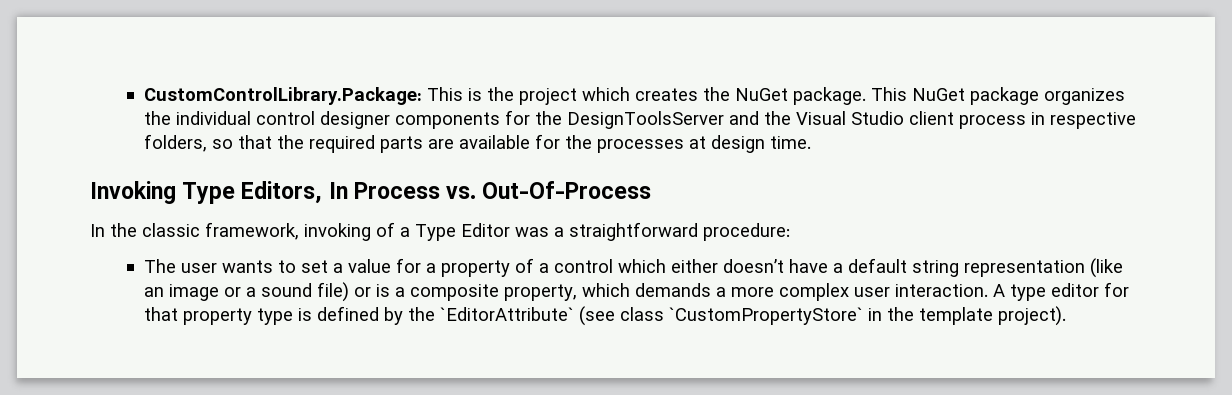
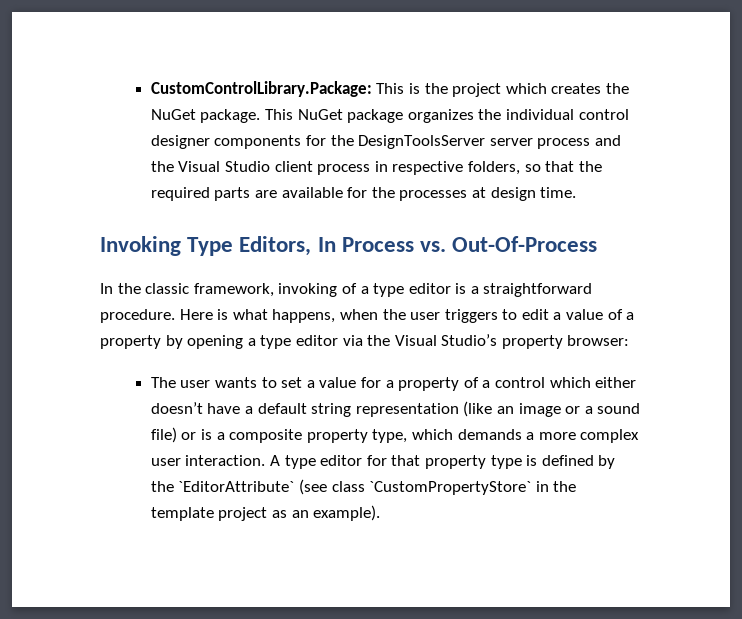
(724, 120) none -> [489,138,591,149] server process
[415,222,790,241] Type Editor was a straightforward procedure: -> [373,283,593,297] [100,309,635,323] [100,334,630,349] type editor is a straightforward procedure. Here is what happens, when the user triggers to edit a value of a property by opening a type editor via the Visual Studio’s property browser:
[503,284,577,301] property, -> [306,429,408,443] property type,
[997,306,1066,326] project). -> [218,505,381,521] project as an example).

